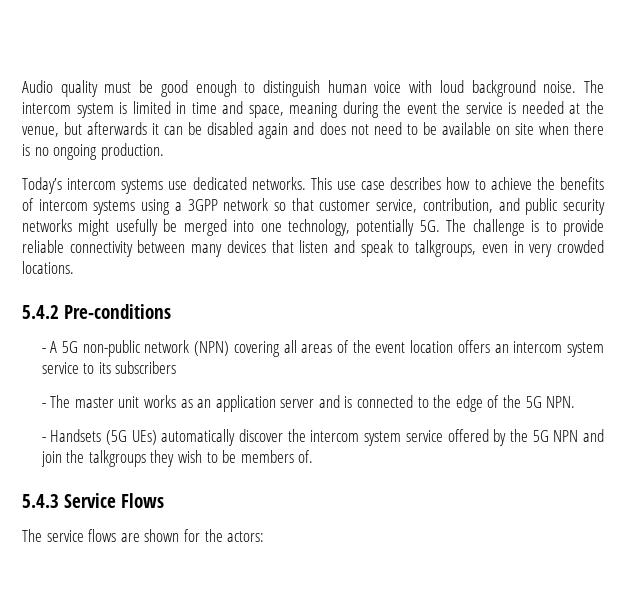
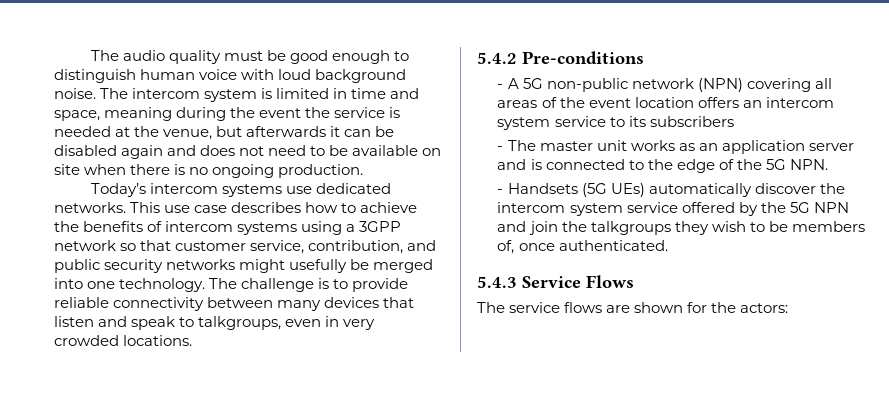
[22,80,53,93] Audio -> [90,50,165,61] The audio
[288,219,440,236] technology, potentially 5G. -> [119,278,206,292] technology.
[298,450,314,463] of. -> [497,240,668,254] of, once authenticated.

